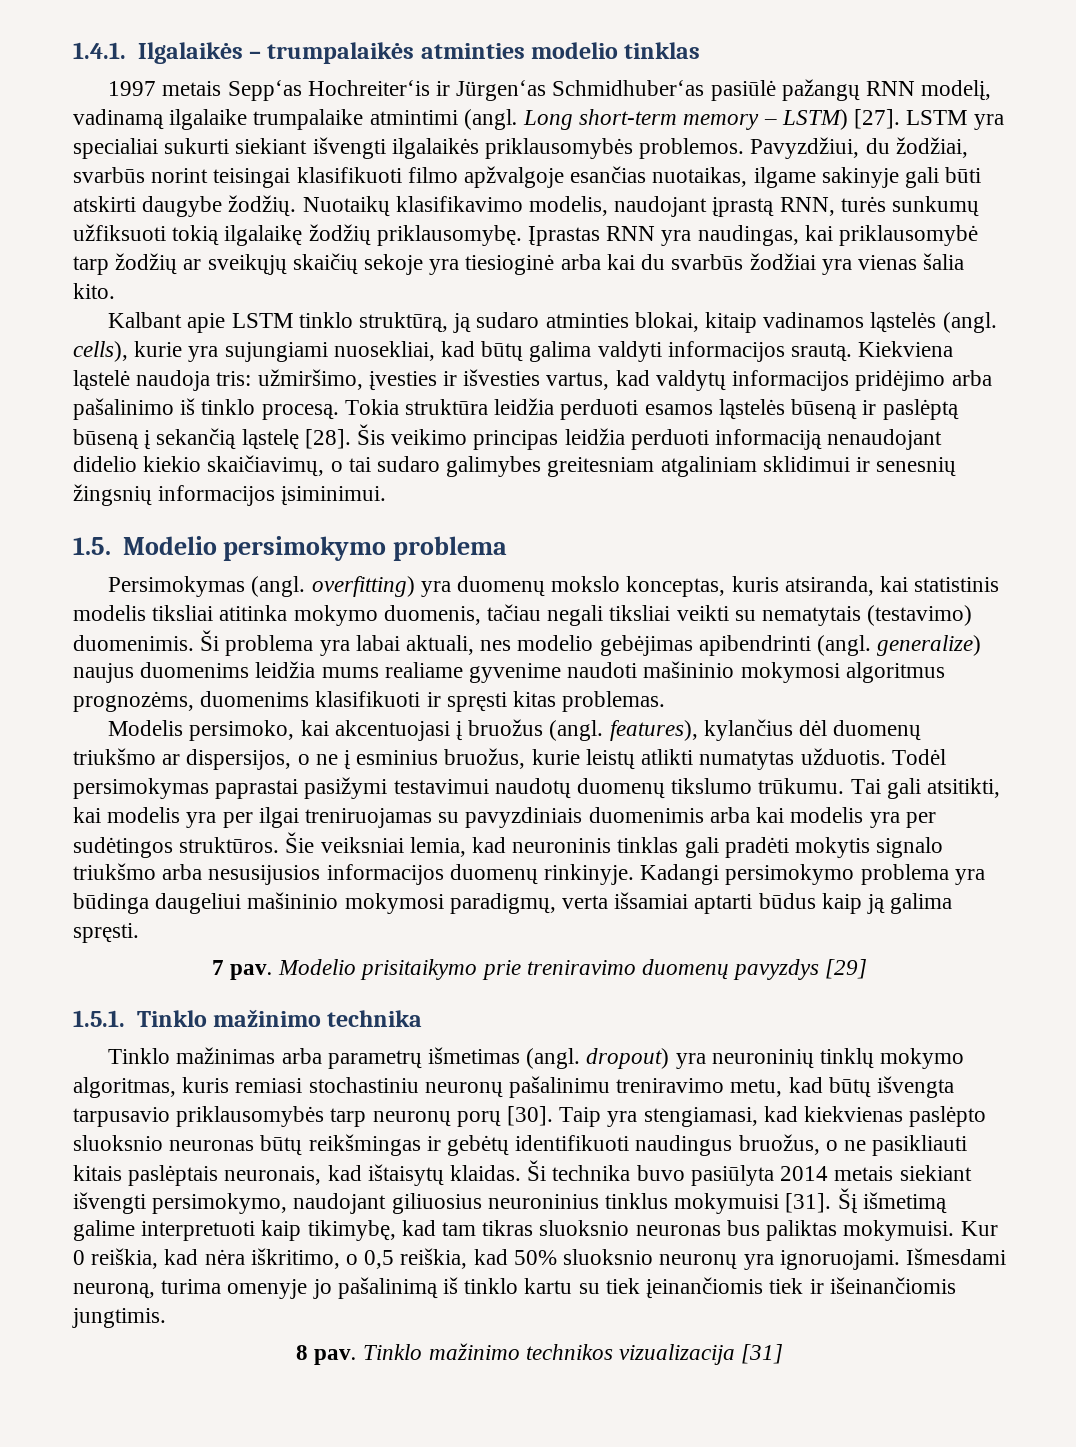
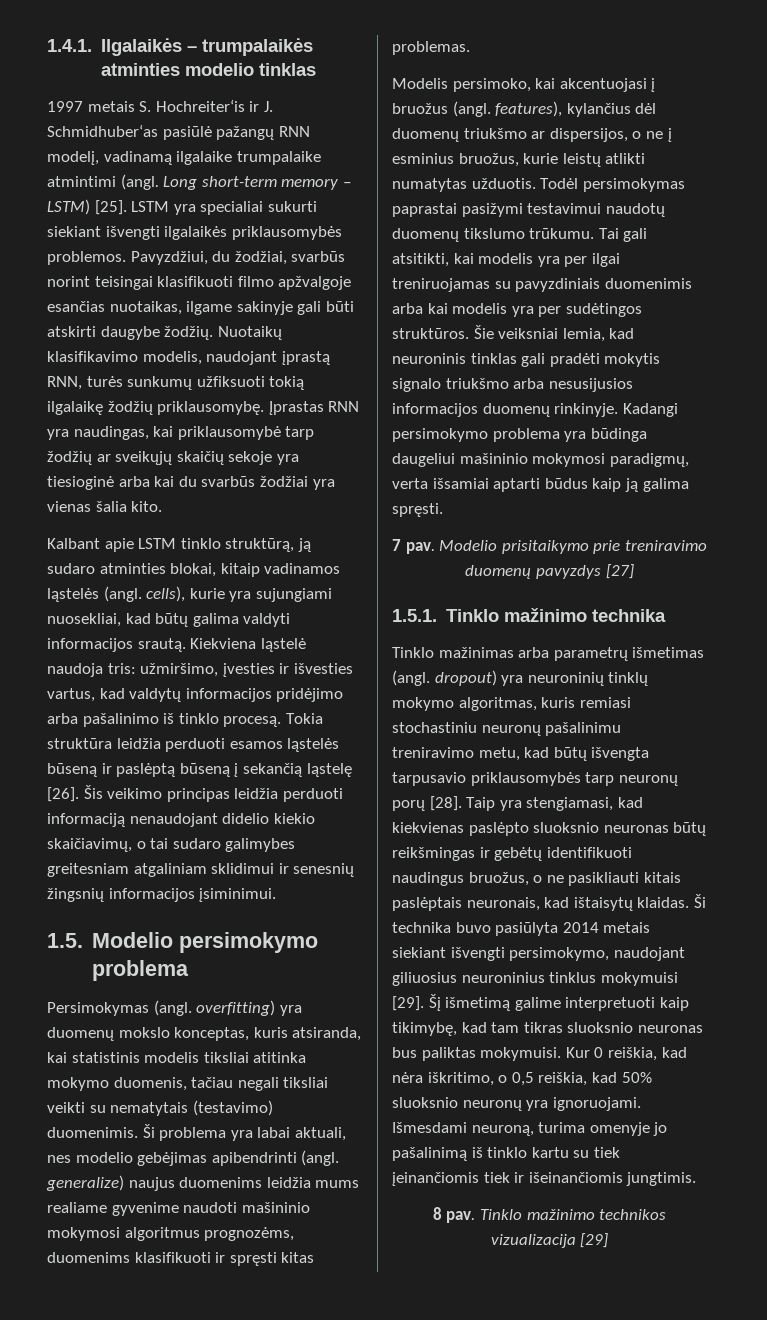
[227,80,302,101] Sepp‘as -> [139,101,152,112] S.
[456,80,547,101] Jürgen‘as -> [263,101,273,112] J.
[854,109,901,129] [27]. -> [94,200,127,215] [25].
[304,429,351,449] [28]. -> [47,787,79,802] [26].
[825,959,868,979] [29] -> [605,564,634,579] [27]
[507,1106,554,1126] [30]. -> [429,796,462,811] [28].
[785,1193,832,1213] [31]. -> [392,996,424,1011] [29].
[741,1344,784,1364] [31] -> [580,1233,609,1248] [29]

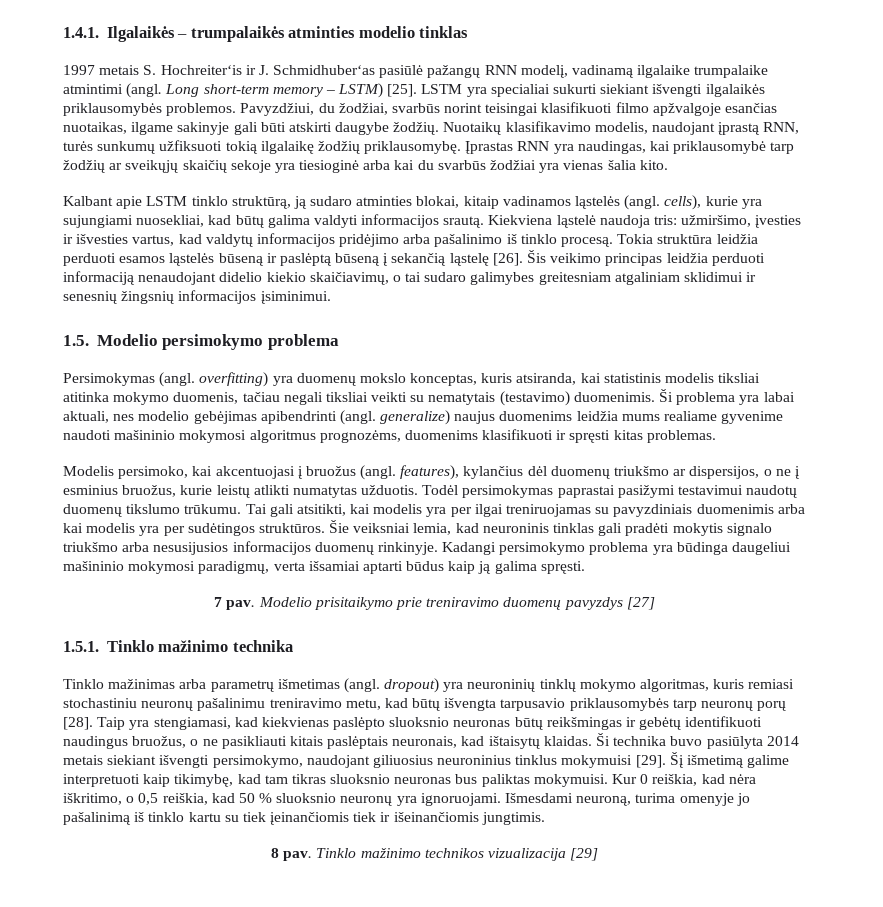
[621,1072,652,1083] 50% -> [238,793,273,803] 50 %

